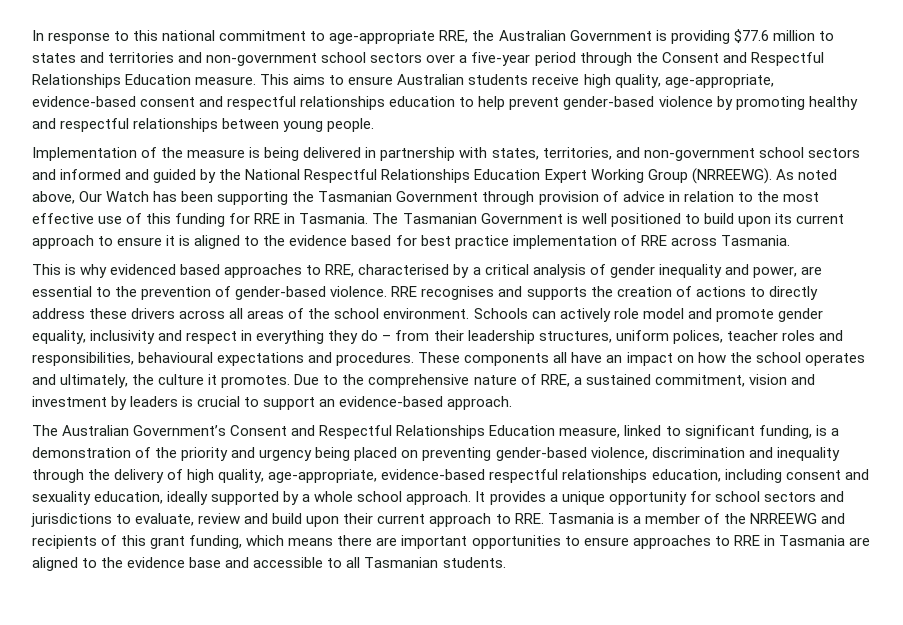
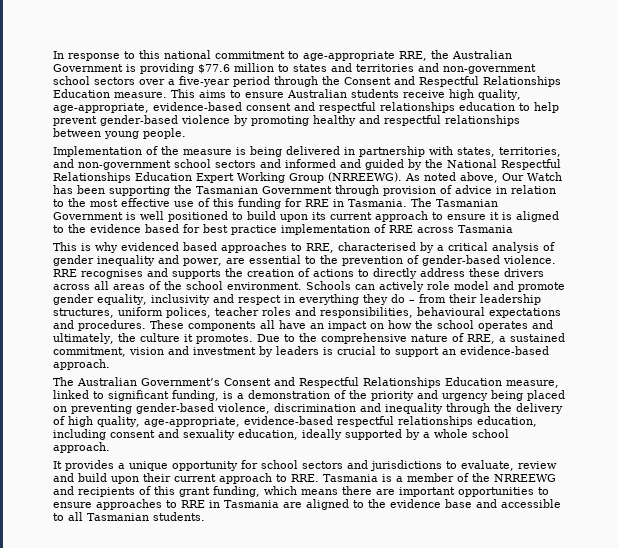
[720,235,790,246] Tasmania. -> [458,225,513,233] Tasmania
(472, 498) none -> (110, 447) //

